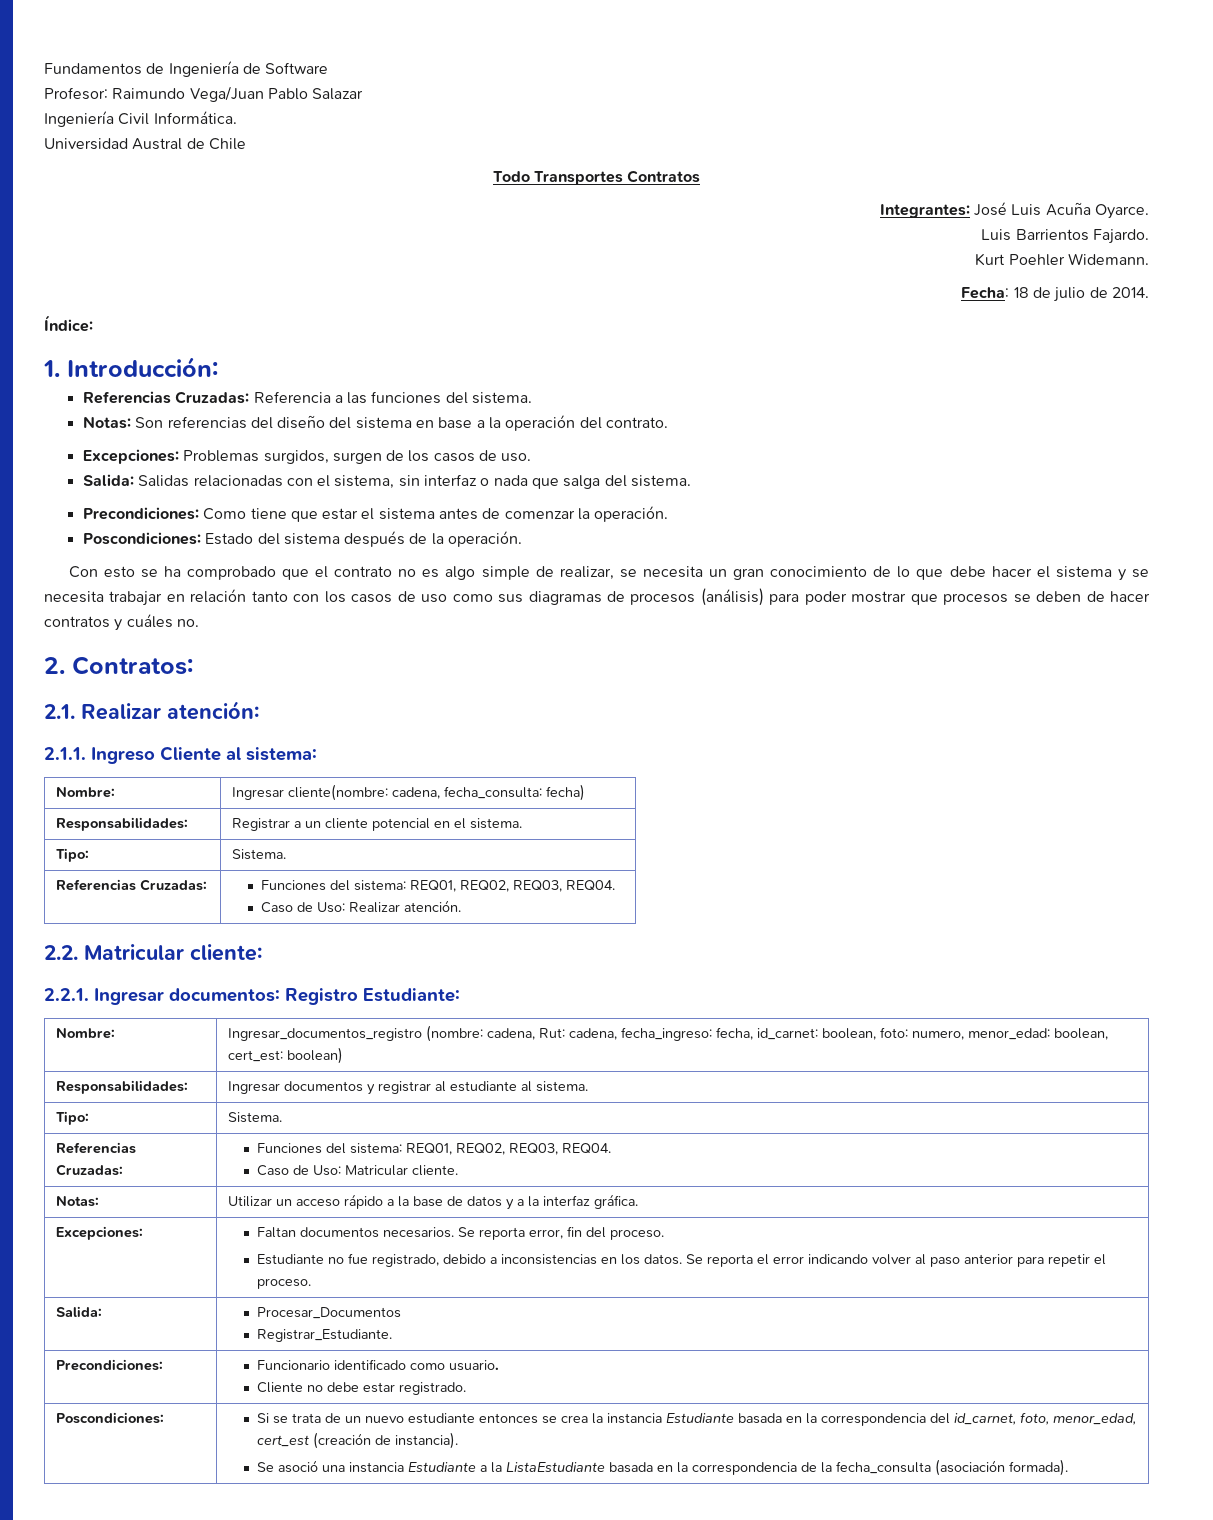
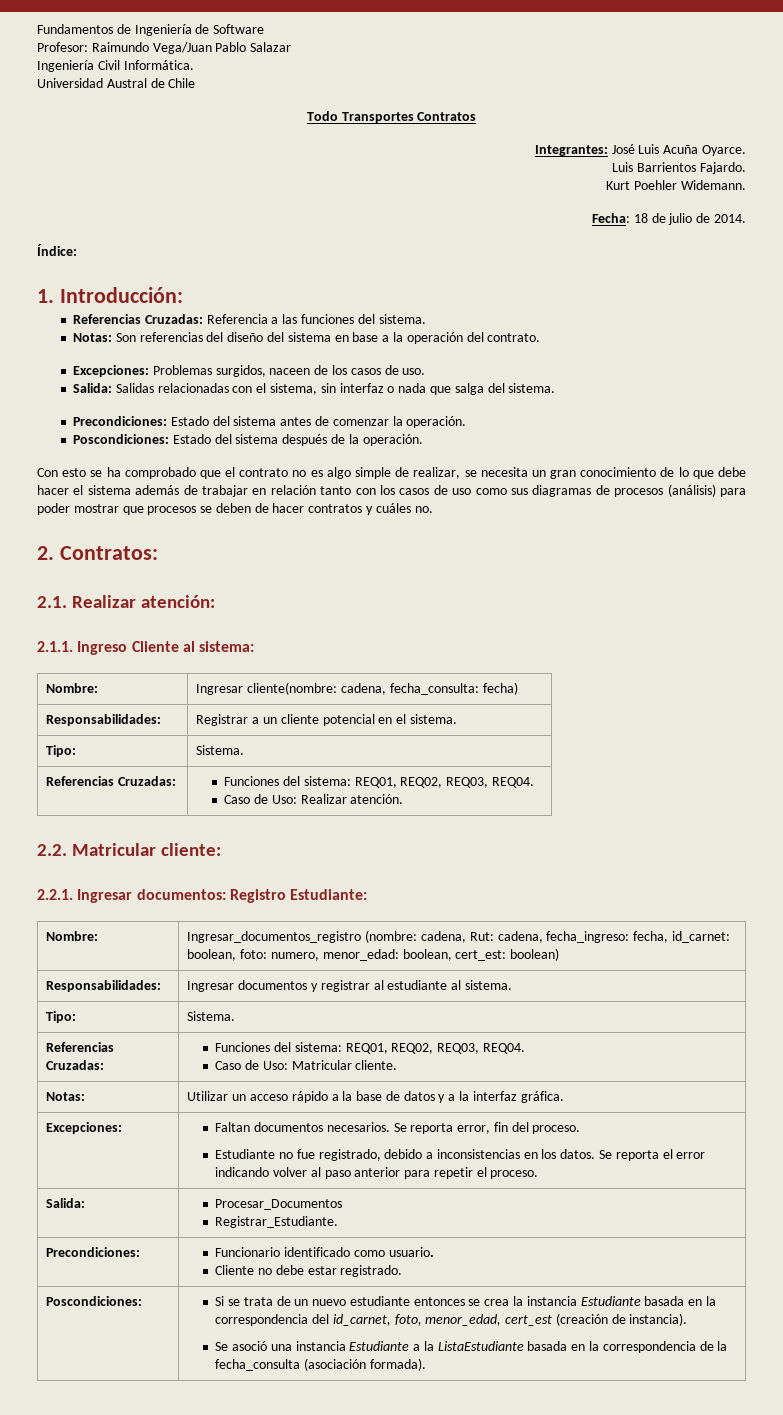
[332,452,382,464] surgen -> [269,368,311,375] naceen
[203,508,375,522] Como tiene que estar el -> [170,416,230,426] Estado del
[1117,569,1149,581] [44,591,104,603] y se necesita -> [135,485,198,495] además de

